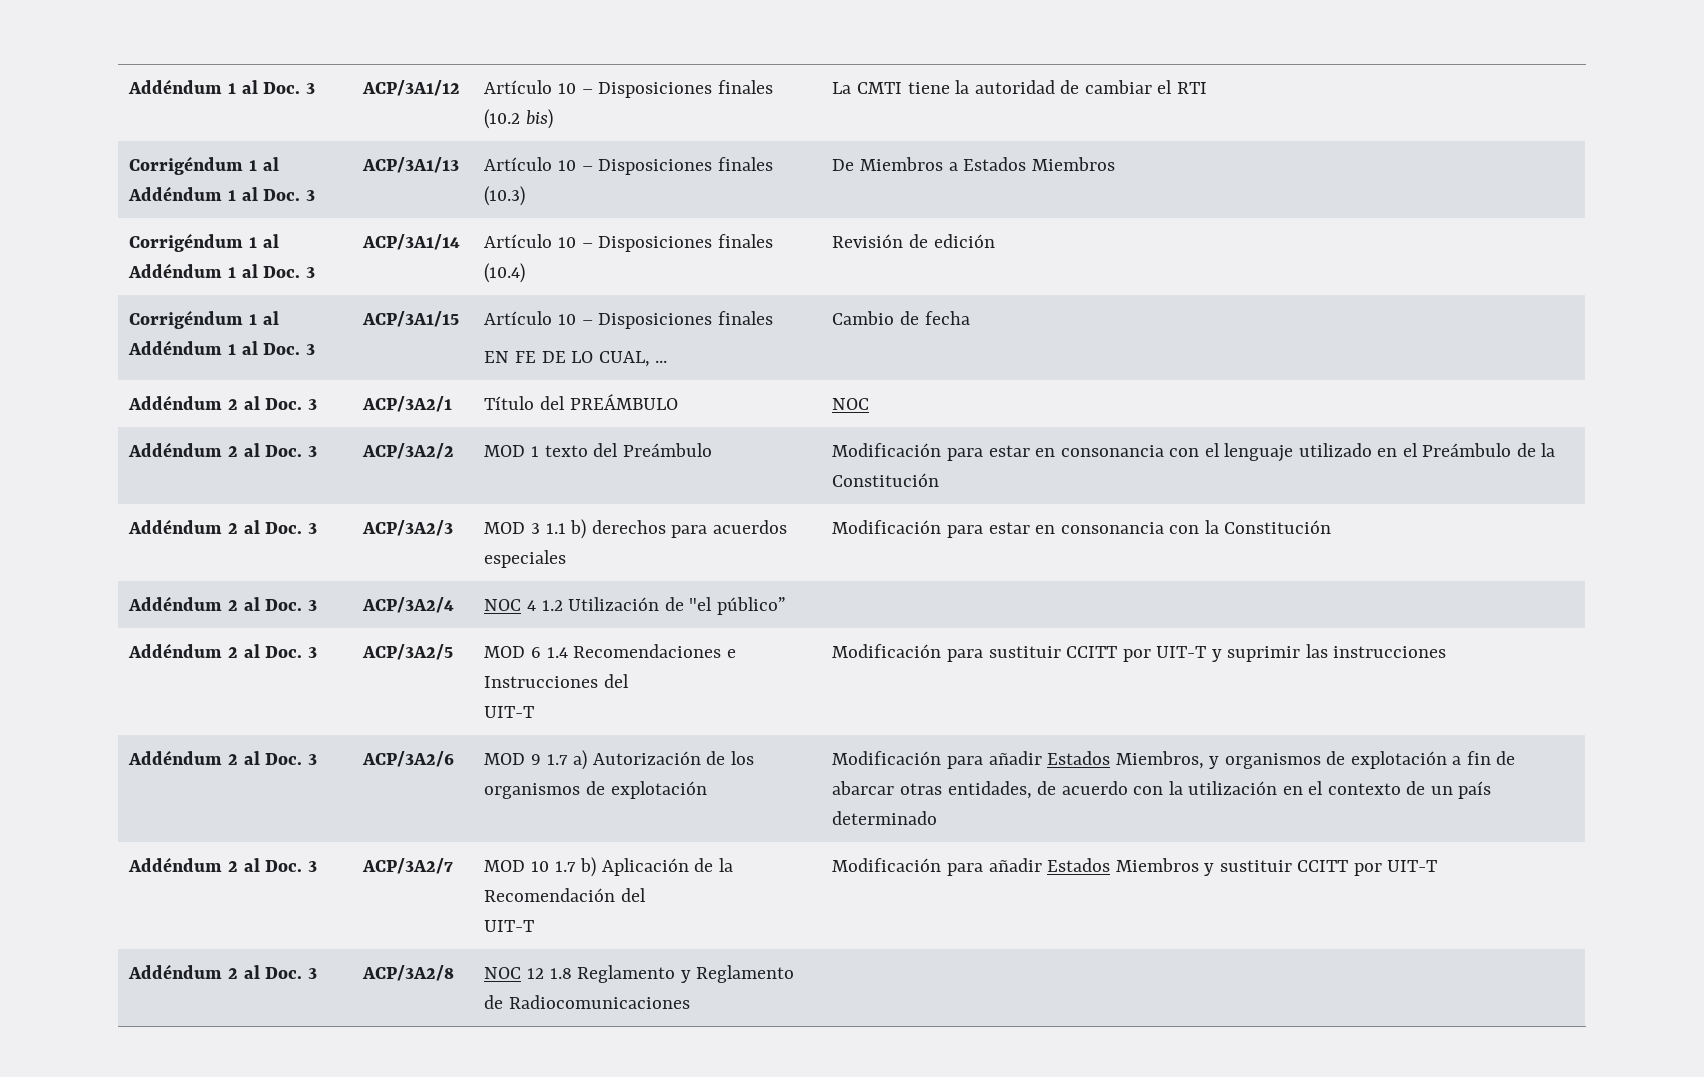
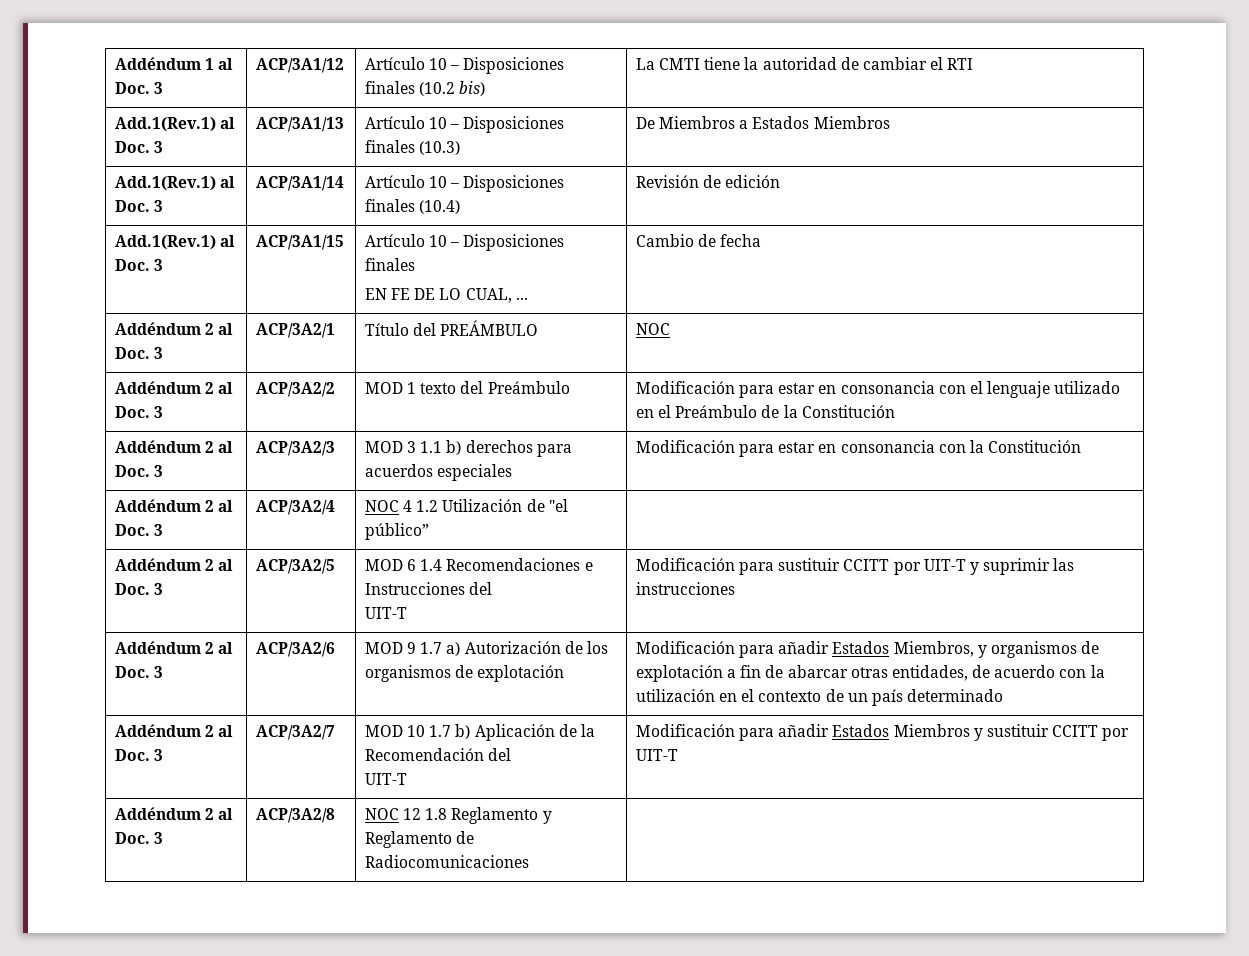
[129,156,279,175] [128,186,237,201] Corrigéndum 1 al Addéndum 1 -> [114,117,216,132] Add.1(Rev.1)
[129,233,279,252] [128,263,237,278] Corrigéndum 1 al Addéndum 1 -> [114,176,216,191] Add.1(Rev.1)
[129,310,279,329] [128,340,237,355] Corrigéndum 1 al Addéndum 1 -> [114,235,216,250] Add.1(Rev.1)

